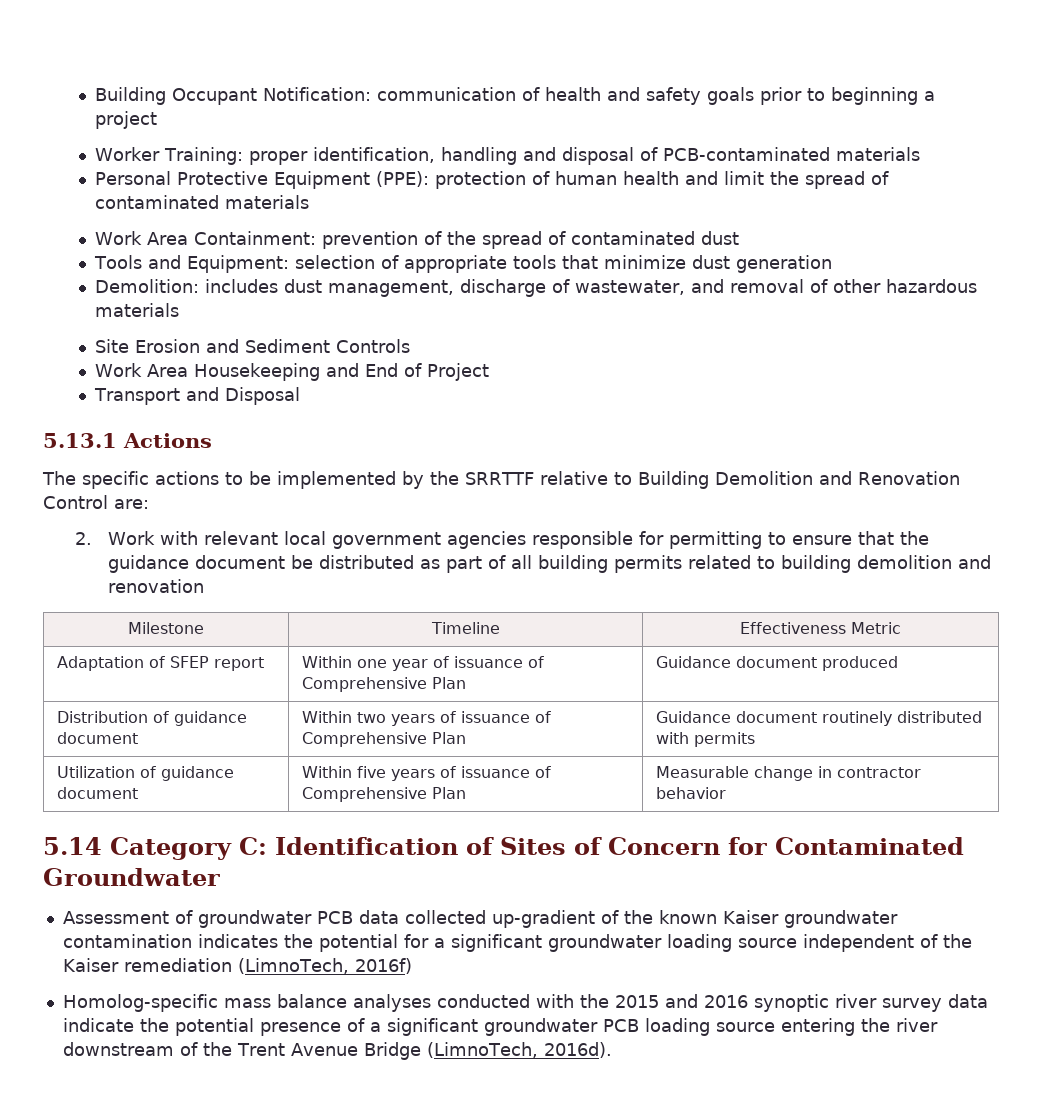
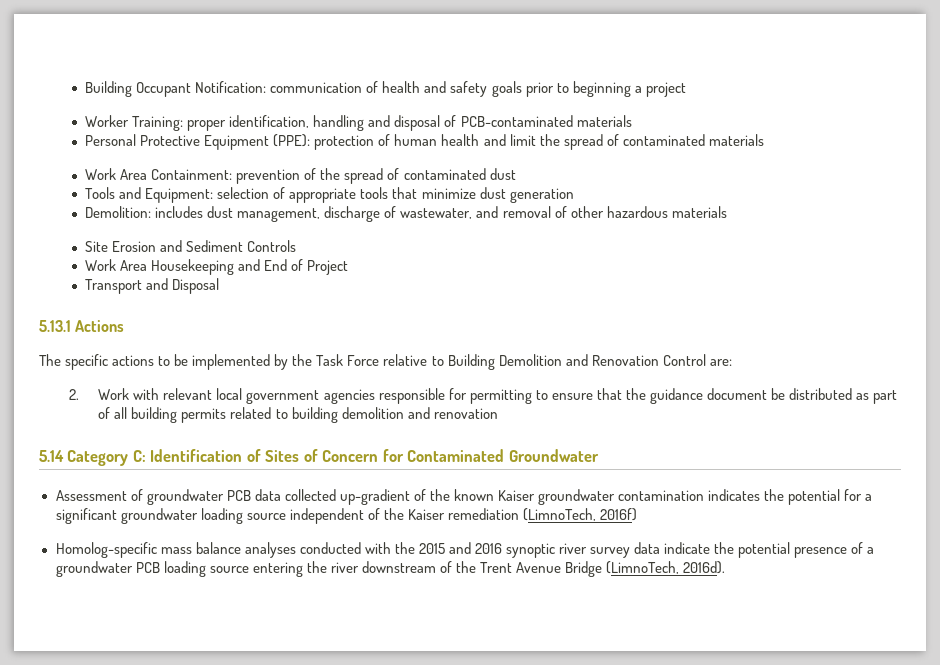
[465,472,534,485] SRRTTF -> [316,354,380,366] Task Force
[128,622,204,634] [430,622,500,634] [740,622,901,634] [56,656,264,671] [301,656,544,671] [301,677,466,692] [655,656,898,671] [56,711,247,726] [56,732,138,744] [301,711,551,726] [301,732,466,747] [655,711,982,726] [655,732,755,747] [56,766,234,781] [56,787,138,799] [301,766,551,781] [301,787,466,802] [655,766,921,781] [655,787,726,799] // Milestone | Timeline | Effectiveness Metric // Adaptation of SFEP report | Within one year of issuance of Comprehensive Plan | Guidance document produced // Distribution of guidance document | Within two years of issuance of Comprehensive Plan | Guidance document routinely distributed with permits // Utilization of guidance document | Within five years of issuance of Comprehensive Plan | Measurable change in contractor behavior -> (498, 413) none
[386,1018,478,1036] significant -> (875, 550) none

